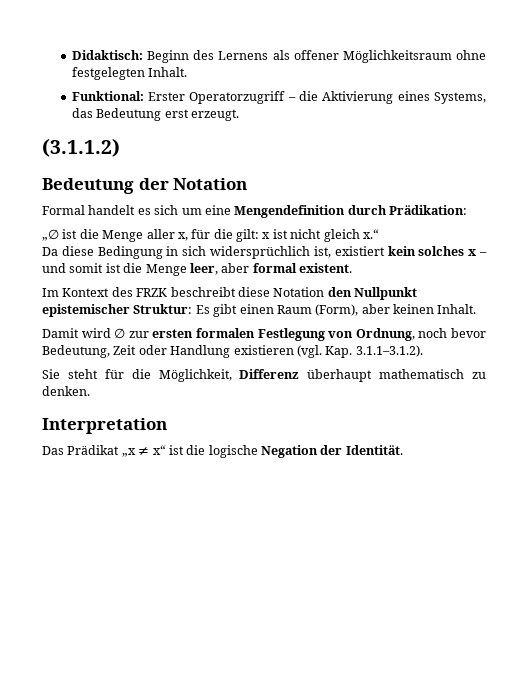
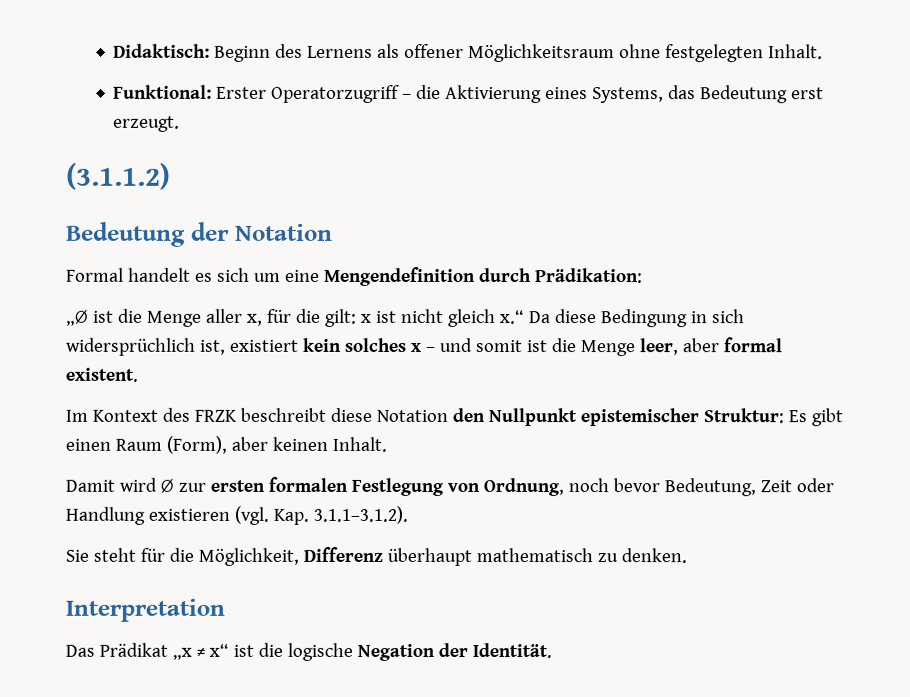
(379, 234) // -> (525, 317) none

